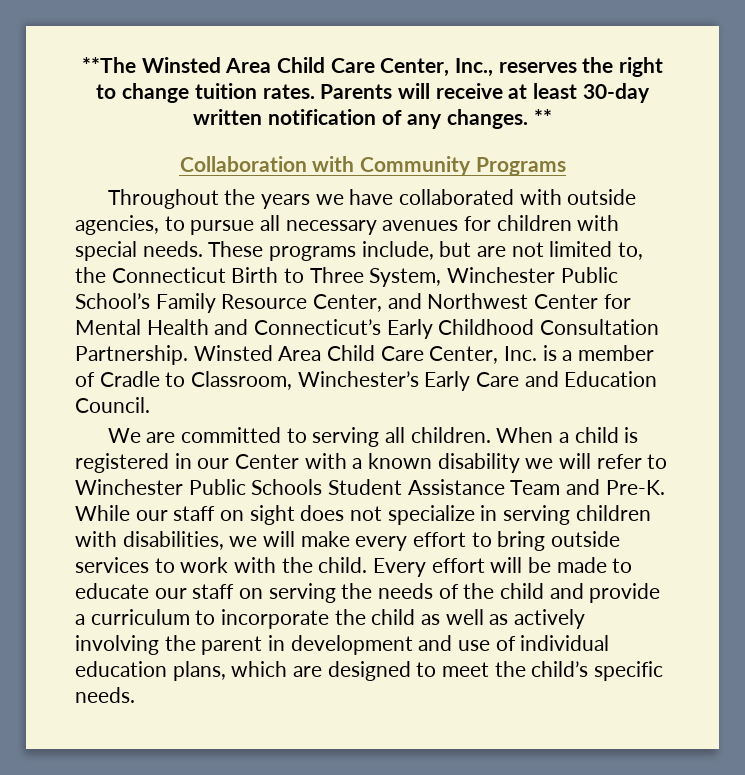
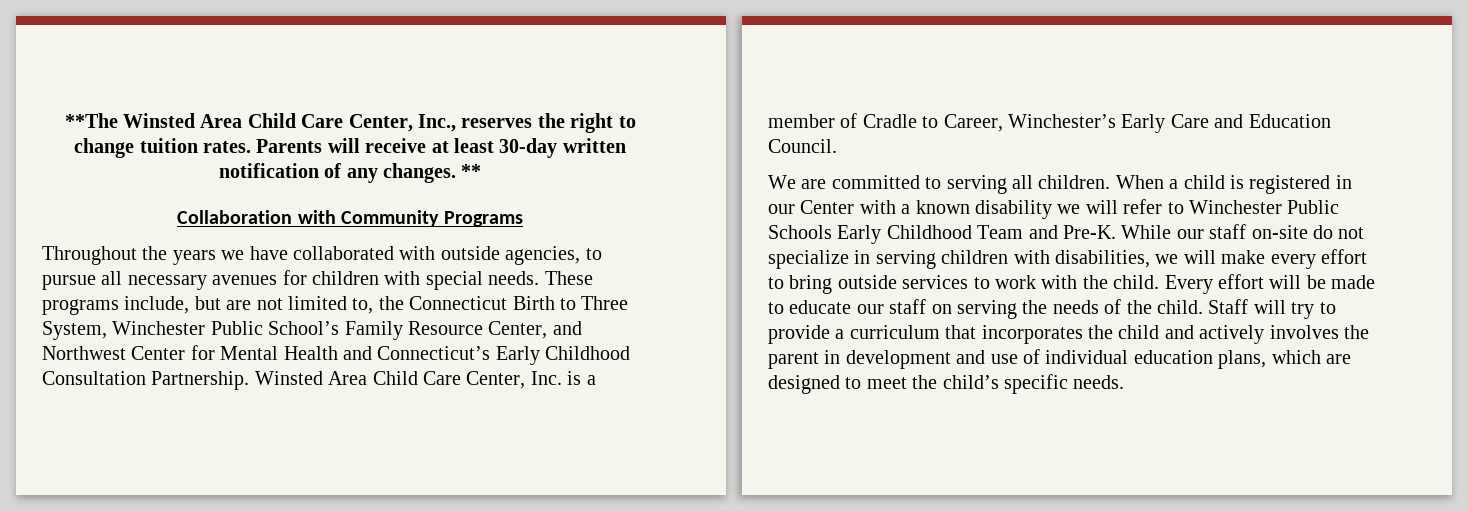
[191,371,293,390] Classroom, -> [943,114,1003,132] Career,
[328,479,505,495] Student Assistance -> [837,225,972,244] Early Childhood
[220,505,345,525] on sight does -> [1251,225,1333,239] on-site do
[500,583,661,603] [75,609,586,629] [75,635,159,655] child and provide a curriculum to incorporate the child as well as actively involving -> [1157,299,1336,319] [768,325,1339,344] child. Staff will try to provide a curriculum that incorporates the child and actively involves

